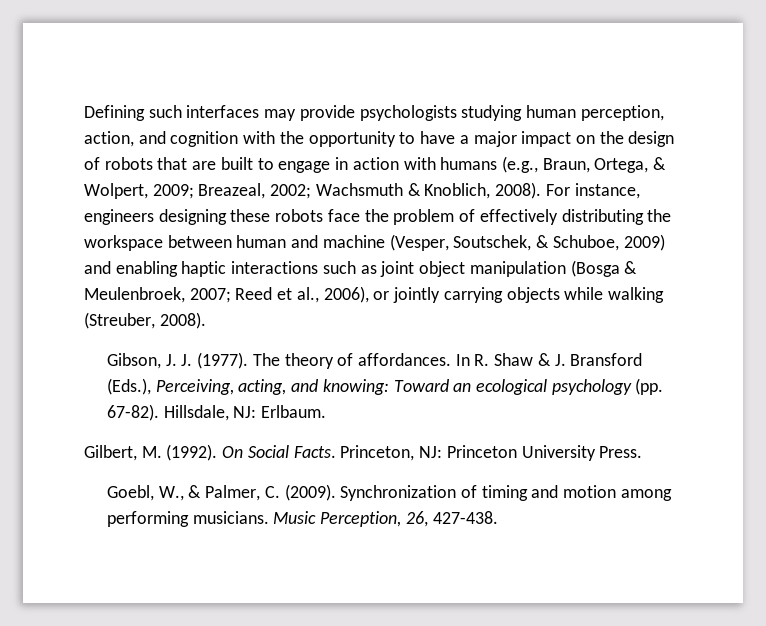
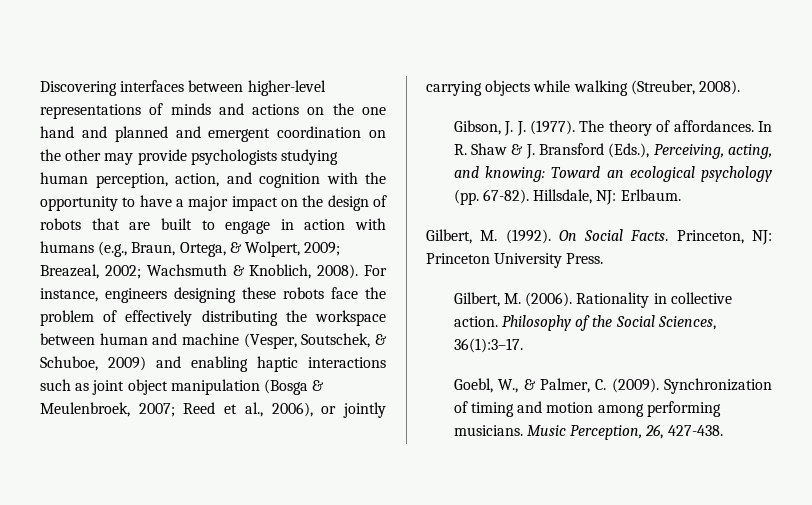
[84,105,260,121] Defining such interfaces -> [40,80,326,96] [40,103,386,119] [40,126,386,142] [40,149,102,161] Discovering interfaces between higher-level representations of minds and actions on the one hand and planned and emergent coordination on the other
(643, 452) none -> [453,292,732,308] [453,315,716,331] [453,338,523,353] // Gilbert, M. (2006). Rationality in collective action. Philosophy of the Social Sciences, 36(1):3–17.

